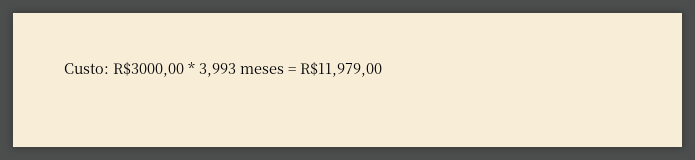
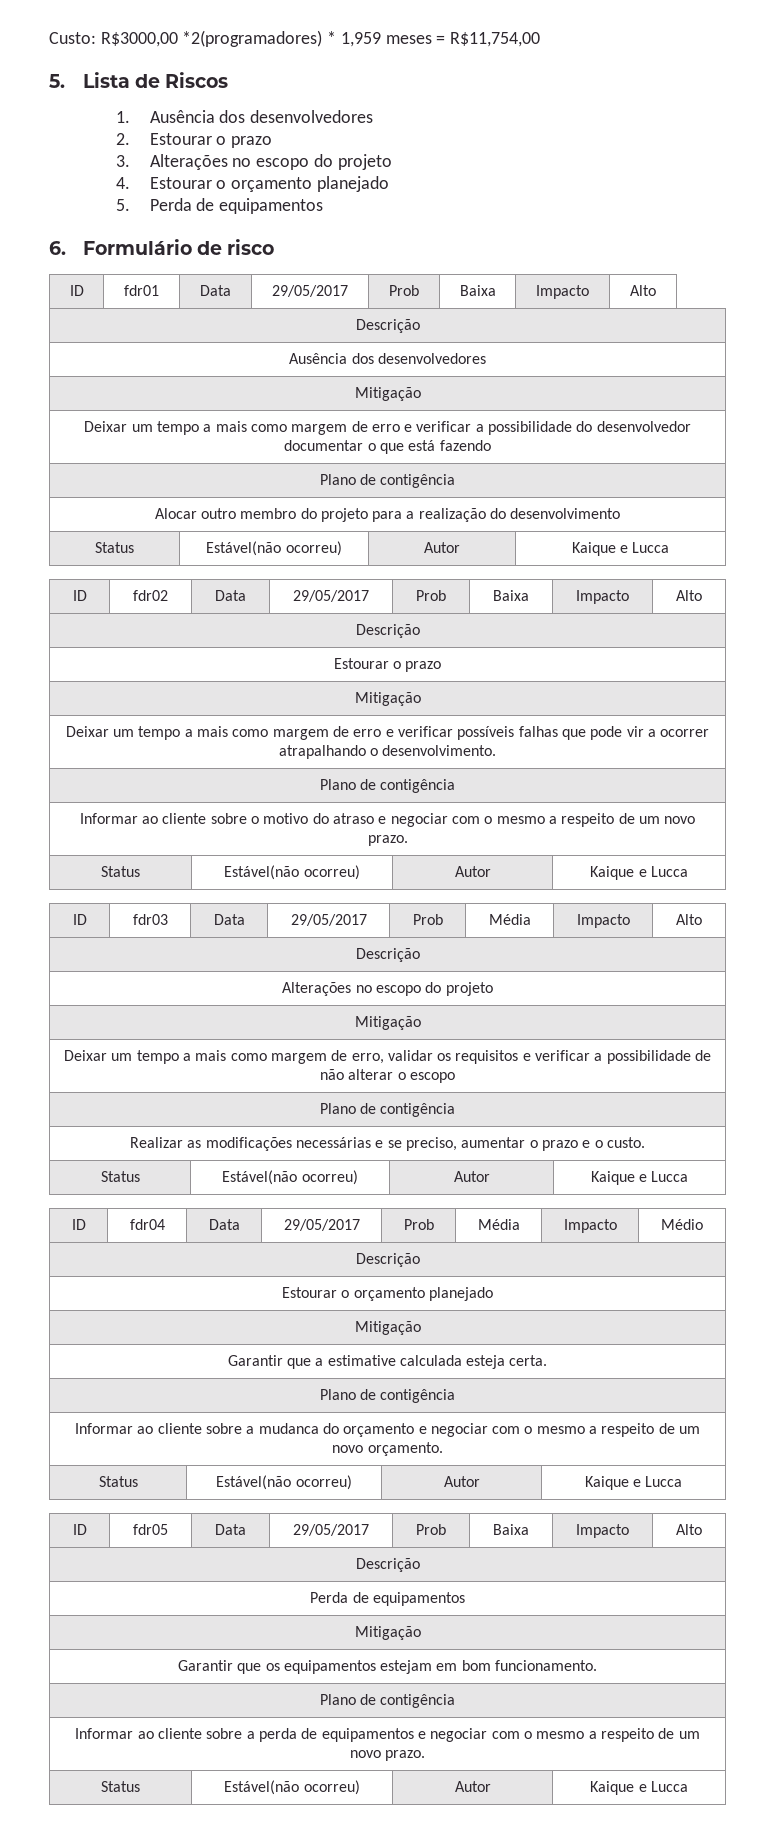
[188,62,382,77] * 3,993 meses = R$11,979,00 -> [182,30,541,47] [49,72,228,88] [116,110,374,123] [116,133,273,148] [116,154,392,170] [116,176,389,192] [116,198,324,214] [49,239,274,255] [69,285,84,296] [124,285,159,296] [200,285,231,296] [272,285,348,297] [389,285,419,296] [459,285,496,296] [536,285,589,299] [630,285,656,296] [355,319,420,333] [289,353,486,364] [354,387,421,401] [84,421,691,435] [284,440,491,454] [319,474,456,488] [154,508,621,522] [95,542,134,553] [206,541,342,556] [424,542,460,553] [571,542,670,556] [72,590,87,601] [133,590,168,601] [215,590,246,601] [293,590,369,602] [416,590,446,601] [493,590,529,601] [576,590,629,604] [676,590,702,601] [355,624,420,638] [333,658,442,672] [354,692,421,706] [65,726,710,740] [278,745,497,759] [319,779,456,793] [79,813,696,827] [367,835,408,846] [101,866,140,877] [224,865,360,880] [454,866,491,877] [590,866,688,880] [72,914,87,925] [132,914,168,925] [213,914,245,925] [290,914,367,926] [412,914,443,925] [488,914,531,925] [576,914,630,928] [676,914,702,925] [355,948,420,962] [282,982,493,996] [354,1016,421,1030] [63,1050,712,1064] [320,1069,455,1083] [319,1103,456,1117] [130,1137,645,1151] [100,1171,140,1182] [222,1170,358,1185] [453,1171,490,1182] [590,1171,689,1185] [71,1219,86,1230] [129,1219,165,1230] [208,1219,240,1230] [283,1219,360,1231] [403,1219,434,1230] [477,1219,520,1230] [563,1219,617,1233] [661,1219,703,1230] [355,1253,420,1267] [282,1287,493,1301] [354,1321,421,1335] [227,1355,548,1369] [319,1389,456,1403] [74,1423,701,1437] [332,1442,443,1456] [98,1476,138,1487] [216,1475,352,1490] [443,1476,480,1487] [584,1476,683,1490] [72,1524,87,1535] [133,1524,168,1535] [215,1524,246,1535] [293,1524,369,1536] [416,1524,446,1535] [493,1524,529,1535] [576,1524,629,1538] [676,1524,702,1535] [355,1558,420,1572] [310,1592,465,1606] [354,1626,421,1640] [177,1660,598,1674] [319,1694,456,1708] [75,1728,700,1742] [349,1750,426,1761] [101,1781,140,1792] [224,1780,360,1795] [454,1781,491,1792] [590,1781,688,1795] *2(programadores) * 1,959 meses = R$11,754,00 // 5. Lista de Riscos // 1. Ausência dos desenvolvedores // 2. Estourar o prazo // 3. Alterações no escopo do projeto // 4. Estourar o orçamento planejado // 5. Perda de equipamentos // 6. Formulário de risco // ID | fdr01 | Data | 29/05/2017 | Prob | Baixa | Impacto | Alto // Descrição // Ausência dos desenvolvedores // Mitigação // Deixar um tempo a mais como margem de erro e verificar a possibilidade do desenvolvedor documentar o que está fazendo // Plano de contigência // Alocar outro membro do projeto para a realização do desenvolvimento // Status | Estável(não ocorreu) | Autor | Kaique e Lucca // ID | fdr02 | Data | 29/05/2017 | Prob | Baixa | Impacto | Alto // Descrição // Estourar o prazo // Mitigação // Deixar um tempo a mais como margem de erro e verificar possíveis falhas que pode vir a ocorrer atrapalhando o desenvolvimento. // Plano de contigência // Informar ao cliente sobre o motivo do atraso e negociar com o mesmo a respeito de um novo prazo. // Status | Estável(não ocorreu) | Autor | Kaique e Lucca // ID | fdr03 | Data | 29/05/2017 | Prob | Média | Impacto | Alto // Descrição // Alterações no escopo do projeto // Mitigação // Deixar um tempo a mais como margem de erro, validar os requisitos e verificar a possibilidade de não alterar o escopo // Plano de contigência // Realizar as modificações necessárias e se preciso, aumentar o prazo e o custo. // Status | Estável(não ocorreu) | Autor | Kaique e Lucca // ID | fdr04 | Data | 29/05/2017 | Prob | Média | Impacto | Médio // Descrição // Estourar o orçamento planejado // Mitigação // Garantir que a estimative calculada esteja certa. // Plano de contigência // Informar ao cliente sobre a mudanca do orçamento e negociar com o mesmo a respeito de um novo orçamento. // Status | Estável(não ocorreu) | Autor | Kaique e Lucca // ID | fdr05 | Data | 29/05/2017 | Prob | Baixa | Impacto | Alto // Descrição // Perda de equipamentos // Mitigação // Garantir que os equipamentos estejam em bom funcionamento. // Plano de contigência // Informar ao cliente sobre a perda de equipamentos e negociar com o mesmo a respeito de um novo prazo. // Status | Estável(não ocorreu) | Autor | Kaique e Lucca

